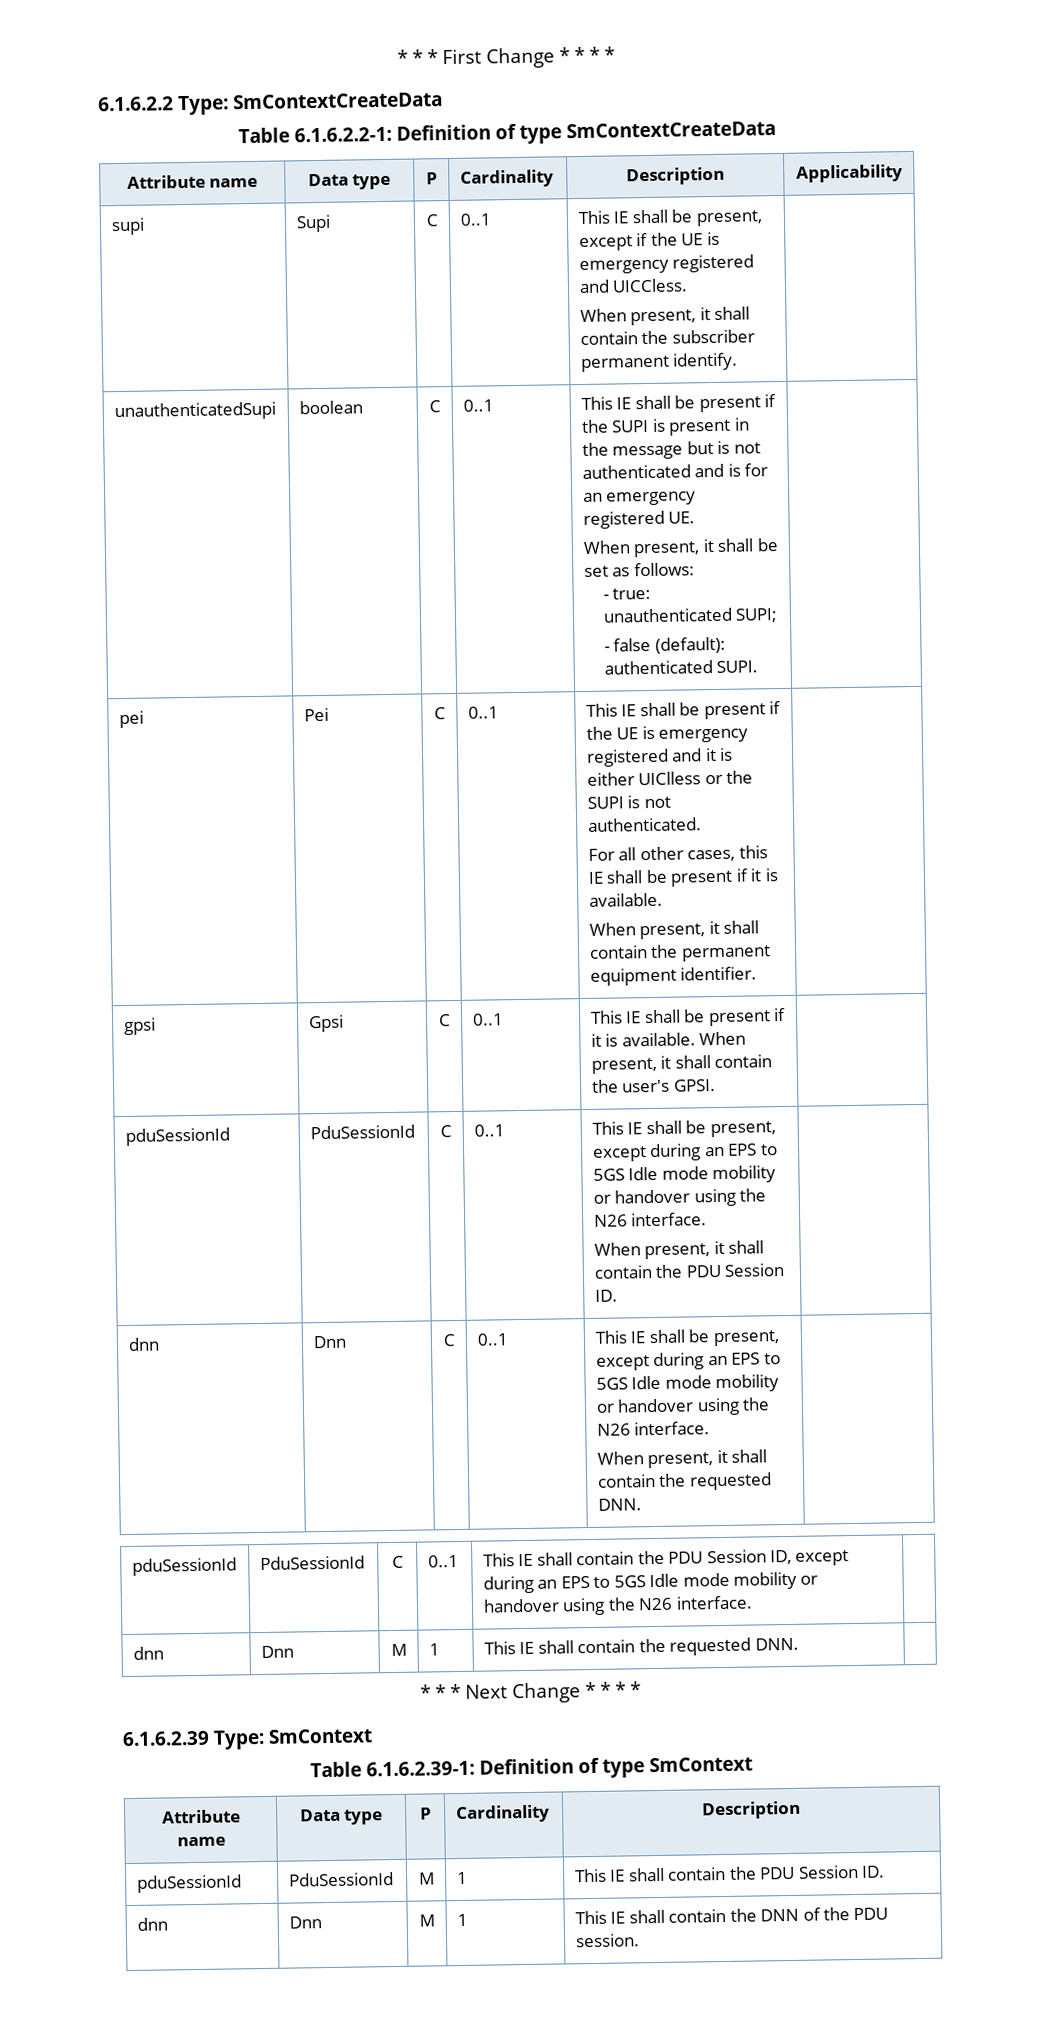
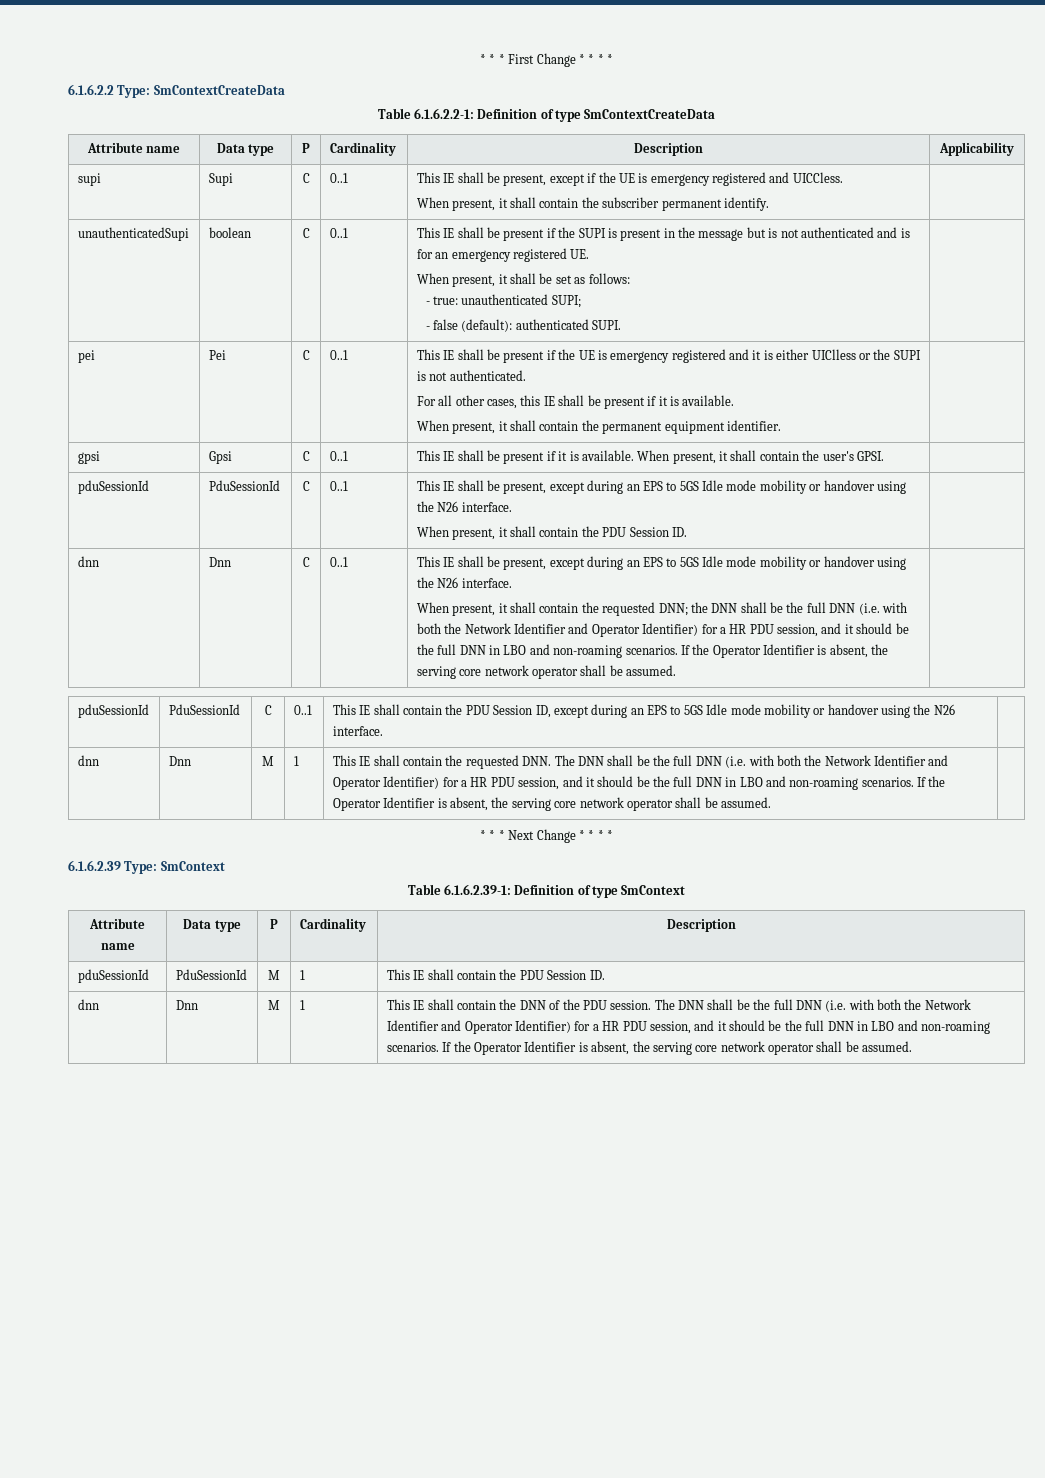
[597,1498,642,1511] DNN. -> [658,602,907,616] [416,623,909,637] [416,644,889,658] [416,665,677,679] DNN; the DNN shall be the full DNN (i.e. with both the Network Identifier and Operator Identifier) for a HR PDU session, and it should be the full DNN in LBO and non-roaming scenarios. If the Operator Identifier is absent, the serving core network operator shall be assumed.
(799, 1644) none -> [554,755,949,768] [332,776,946,790] [332,797,772,811] The DNN shall be the full DNN (i.e. with both the Network Identifier and Operator Identifier) for a HR PDU session, and it should be the full DNN in LBO and non-roaming scenarios. If the Operator Identifier is absent, the serving core network operator shall be assumed.
(640, 1940) none -> [654,999,971,1012] [386,1020,991,1034] [386,1041,913,1055] The DNN shall be the full DNN (i.e. with both the Network Identifier and Operator Identifier) for a HR PDU session, and it should be the full DNN in LBO and non-roaming scenarios. If the Operator Identifier is absent, the serving core network operator shall be assumed.

